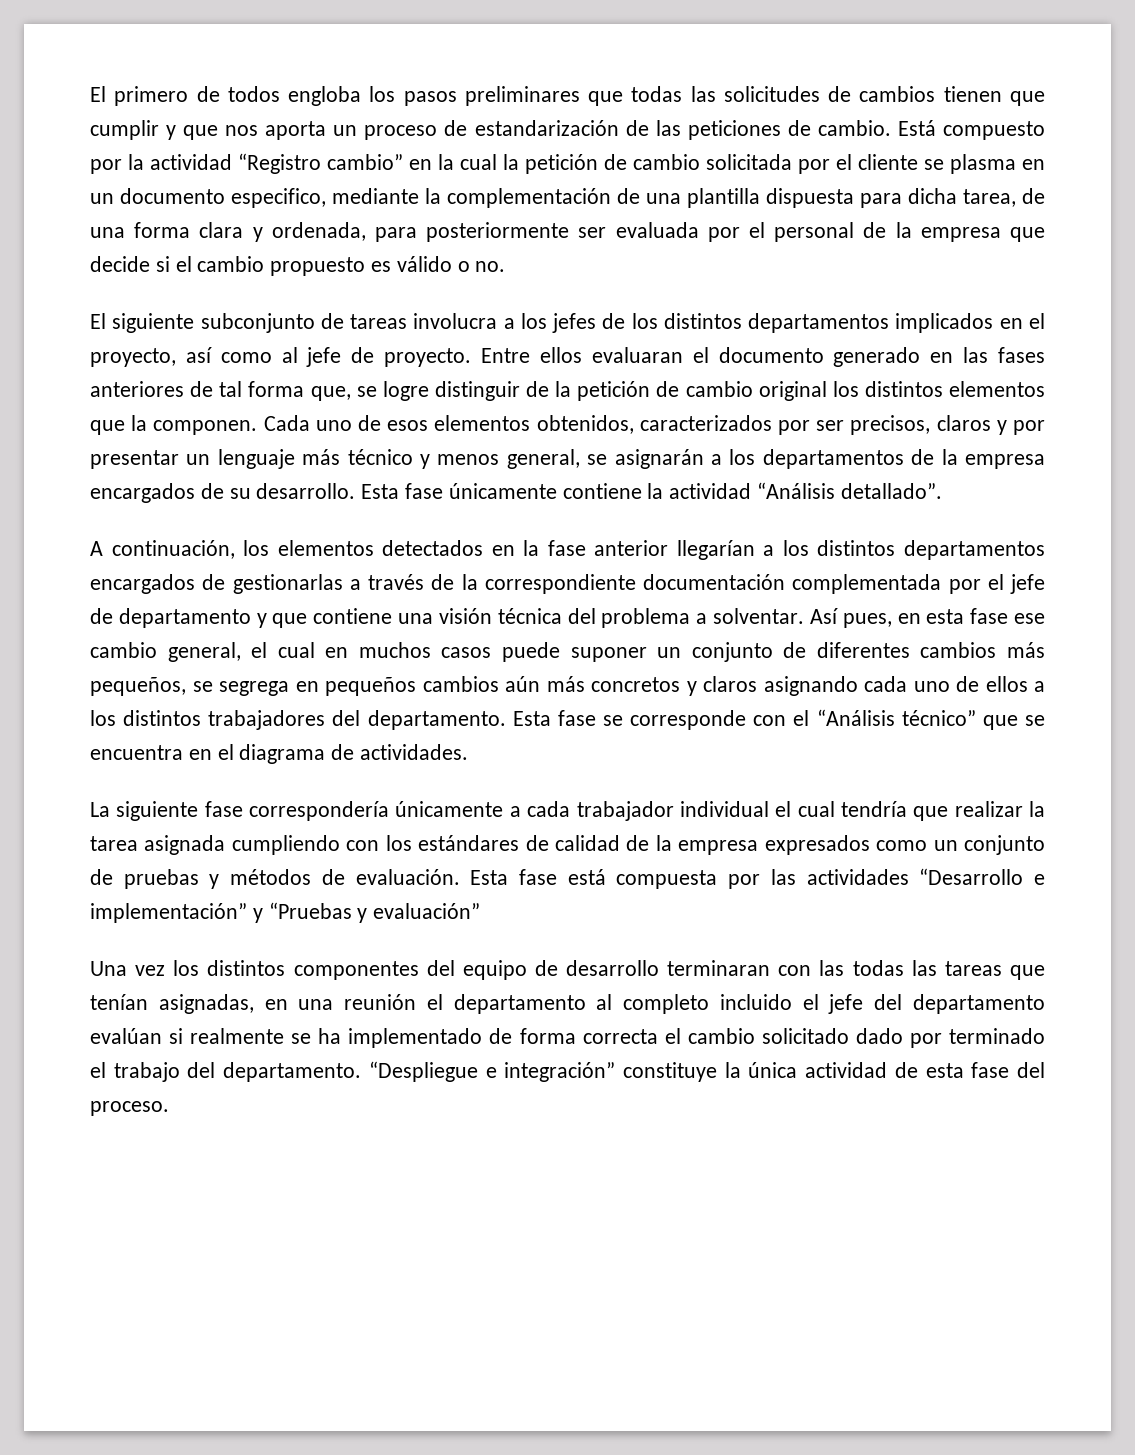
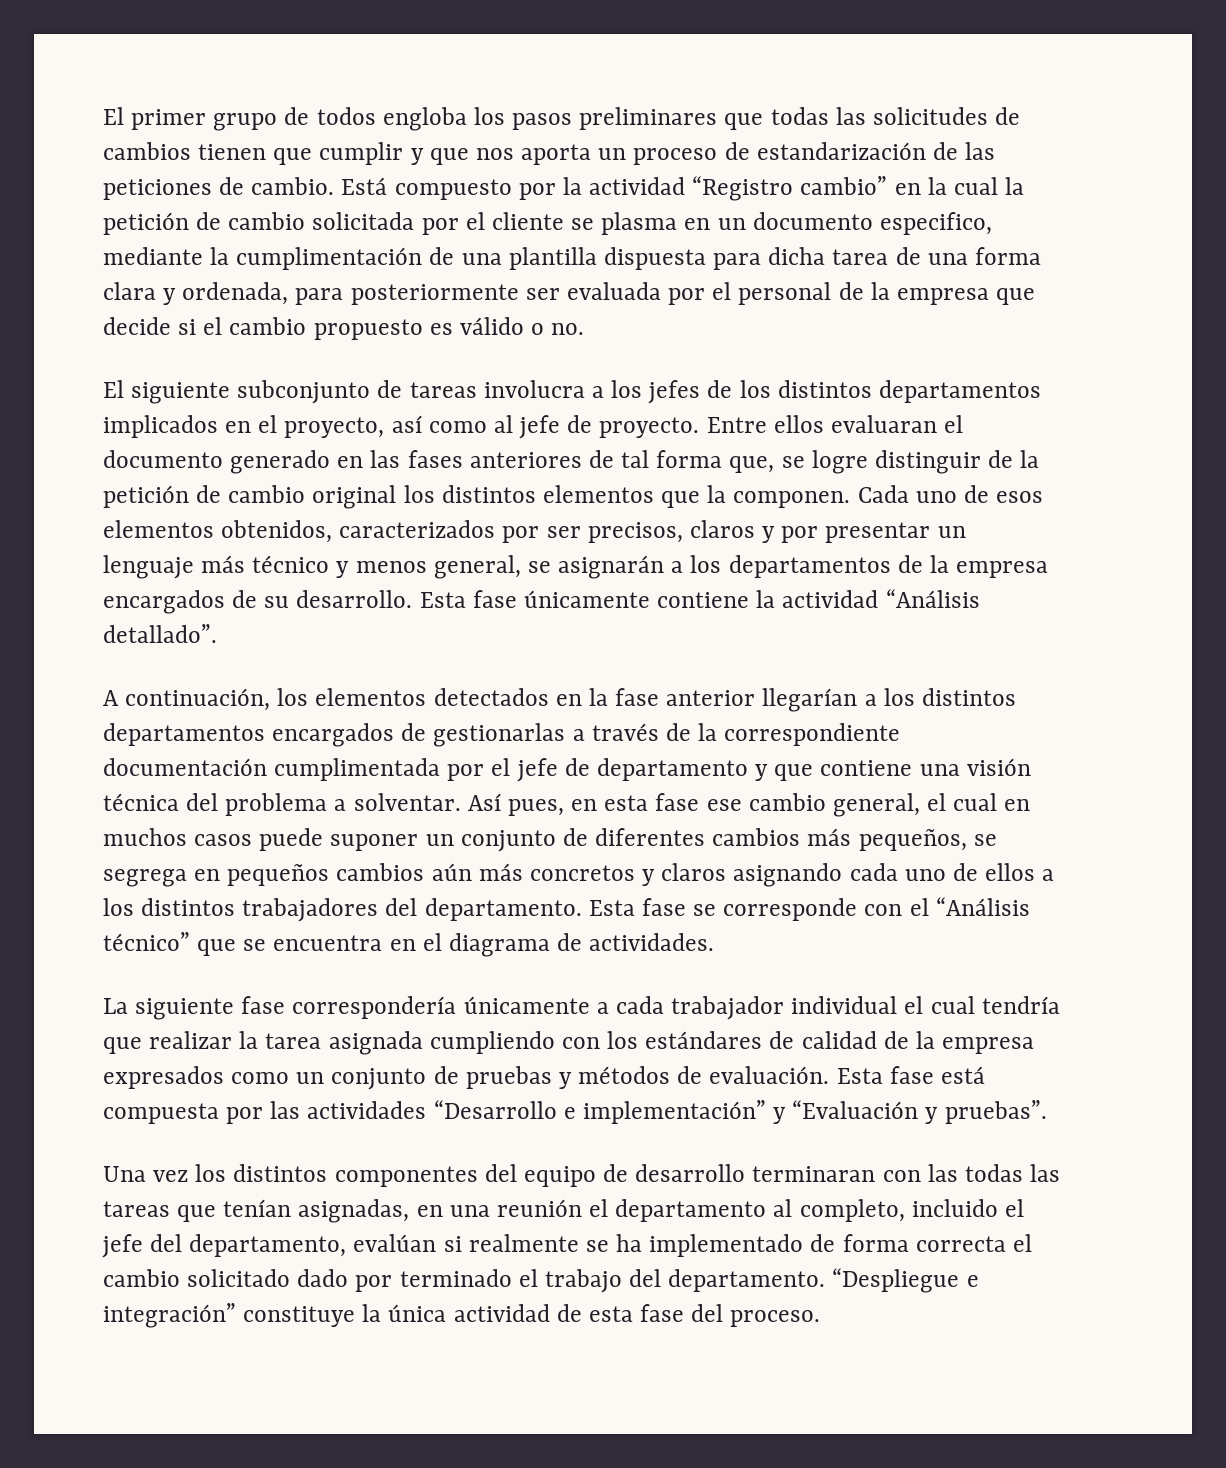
[90,86,189,106] El primero -> [103,107,278,131] El primer grupo
[447,188,611,208] complementación -> [236,247,423,270] cumplimentación
[963,189,1016,207] tarea, -> [832,249,889,265] tarea
[792,574,942,594] complementada -> [274,758,441,781] cumplimentada
[268,902,481,923] “Pruebas y evaluación” -> [792,1100,1047,1124] “Evaluación y pruebas”.
[623,994,710,1014] completo -> [799,1199,905,1222] completo,
[912,994,1045,1014] departamento -> [189,1234,347,1257] departamento,

